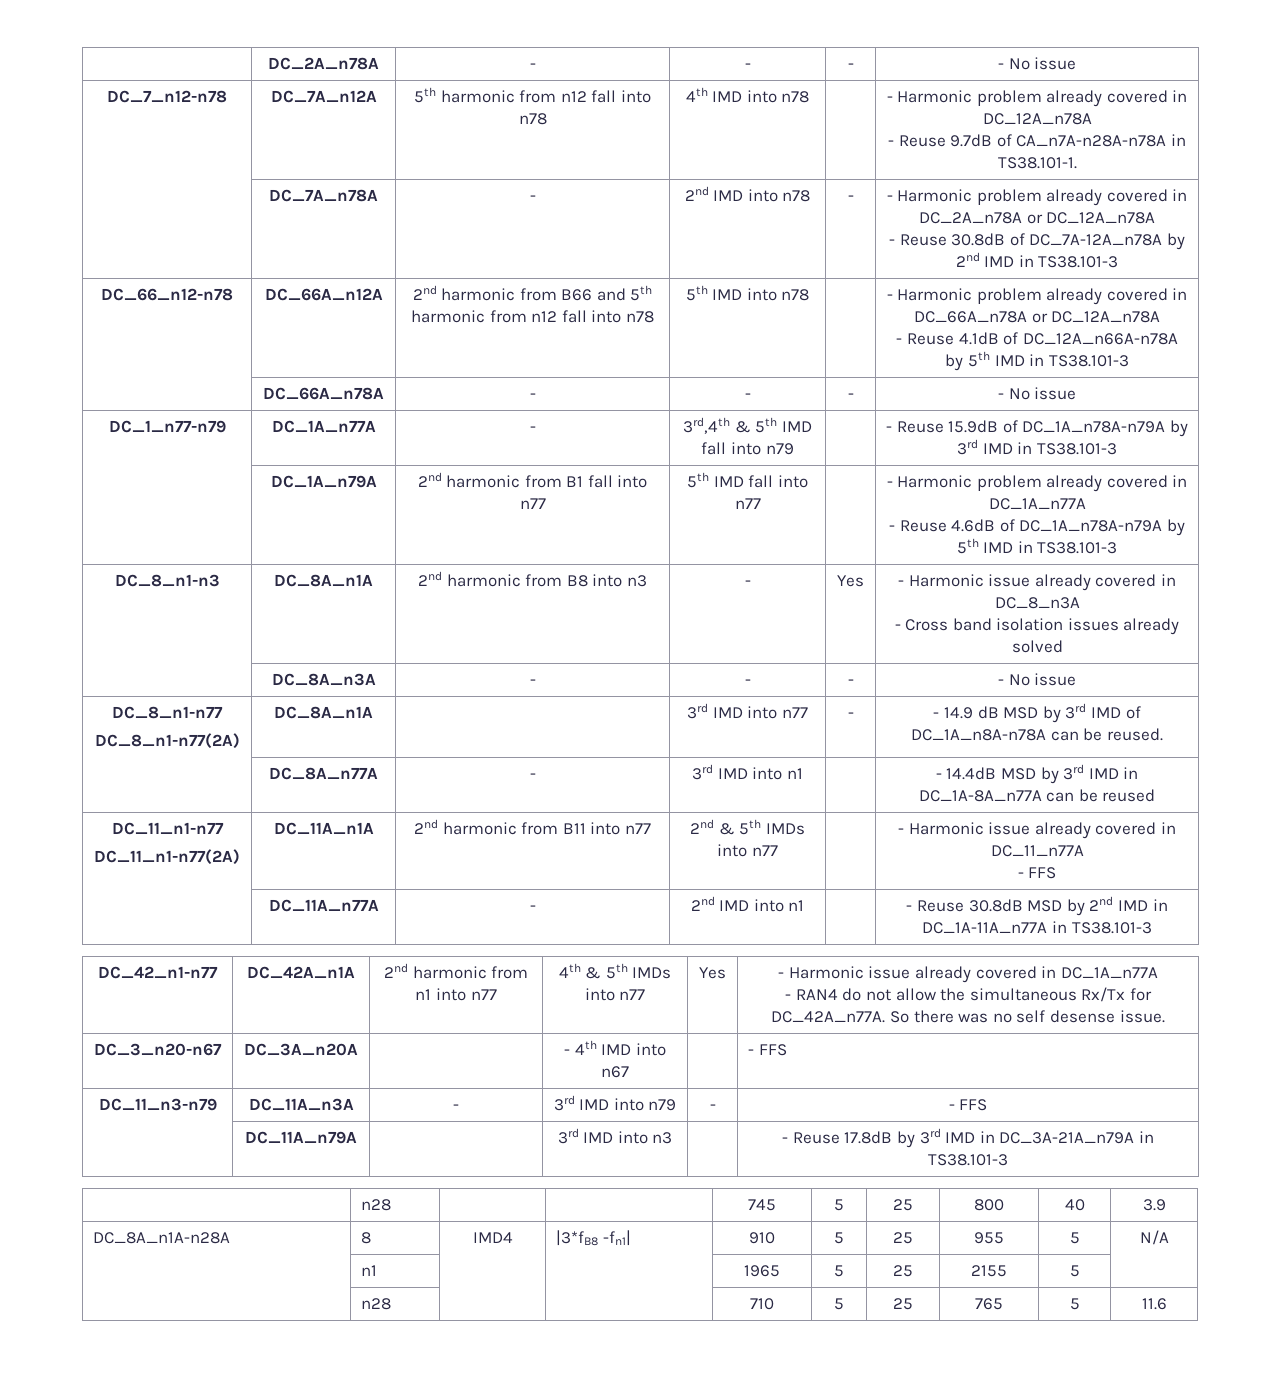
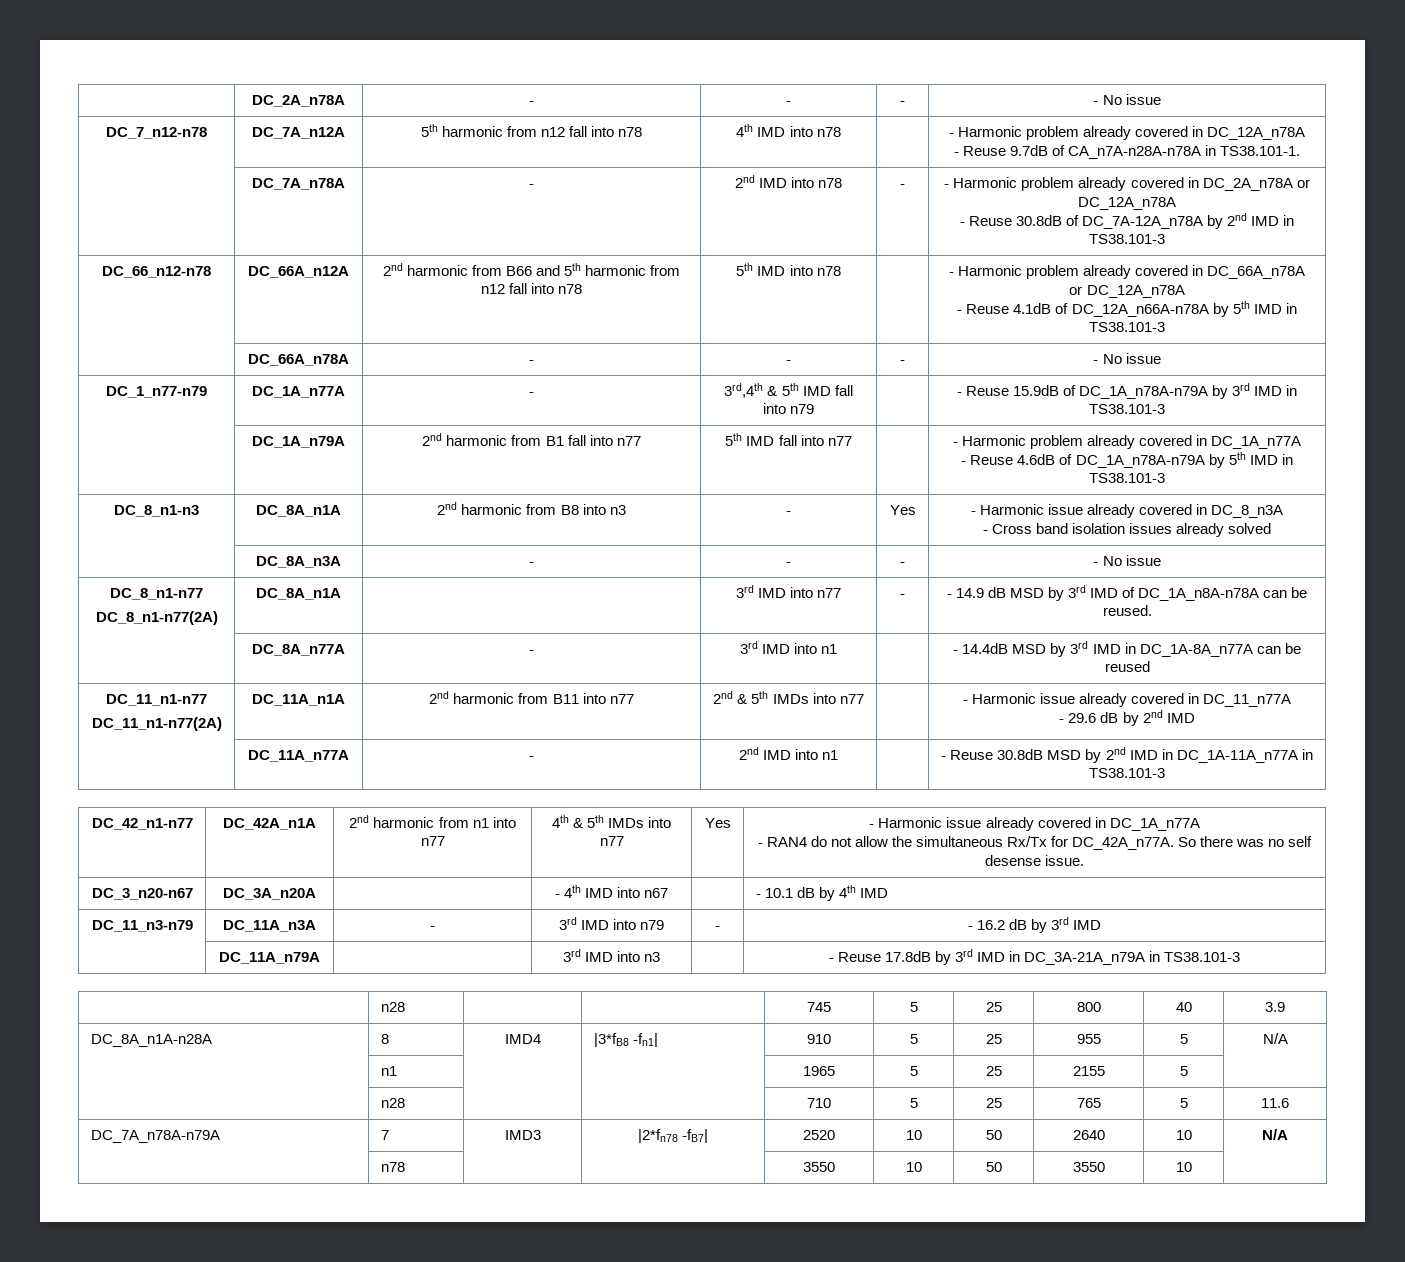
[1028,867,1057,879] FFS -> [1068,710,1195,726] 29.6 dB by 2nd IMD
[758,1044,787,1056] FFS -> [764,885,889,901] 10.1 dB by 4th IMD
[959,1099,988,1111] FFS -> [976,917,1102,933] 16.2 dB by 3rd IMD
(1167, 1304) none -> [90,1130,220,1143] [380,1130,389,1140] [504,1130,541,1140] [637,1129,709,1143] [803,1130,835,1140] [905,1130,922,1140] [985,1130,1002,1140] [1072,1130,1105,1140] [1175,1130,1192,1140] [1262,1129,1288,1140] [380,1162,405,1172] [803,1162,835,1172] [905,1162,922,1172] [985,1162,1002,1172] [1072,1162,1105,1172] [1175,1162,1192,1172] // DC_7A_n78A-n79A | 7 | IMD3 | |2*fn78 -fB7| | 2520 | 10 | 50 | 2640 | 10 | N/A // | n78 | | | 3550 | 10 | 50 | 3550 | 10 |

